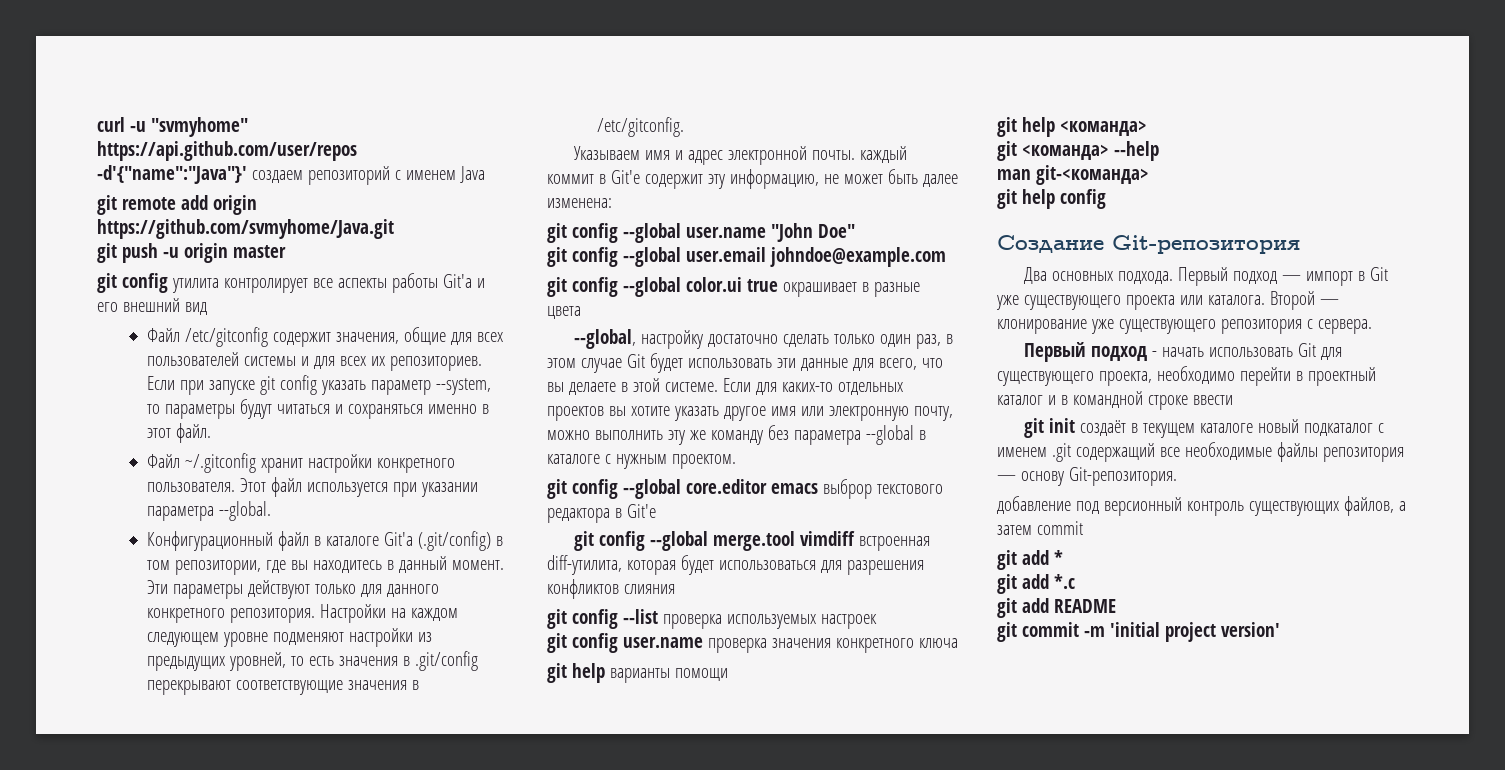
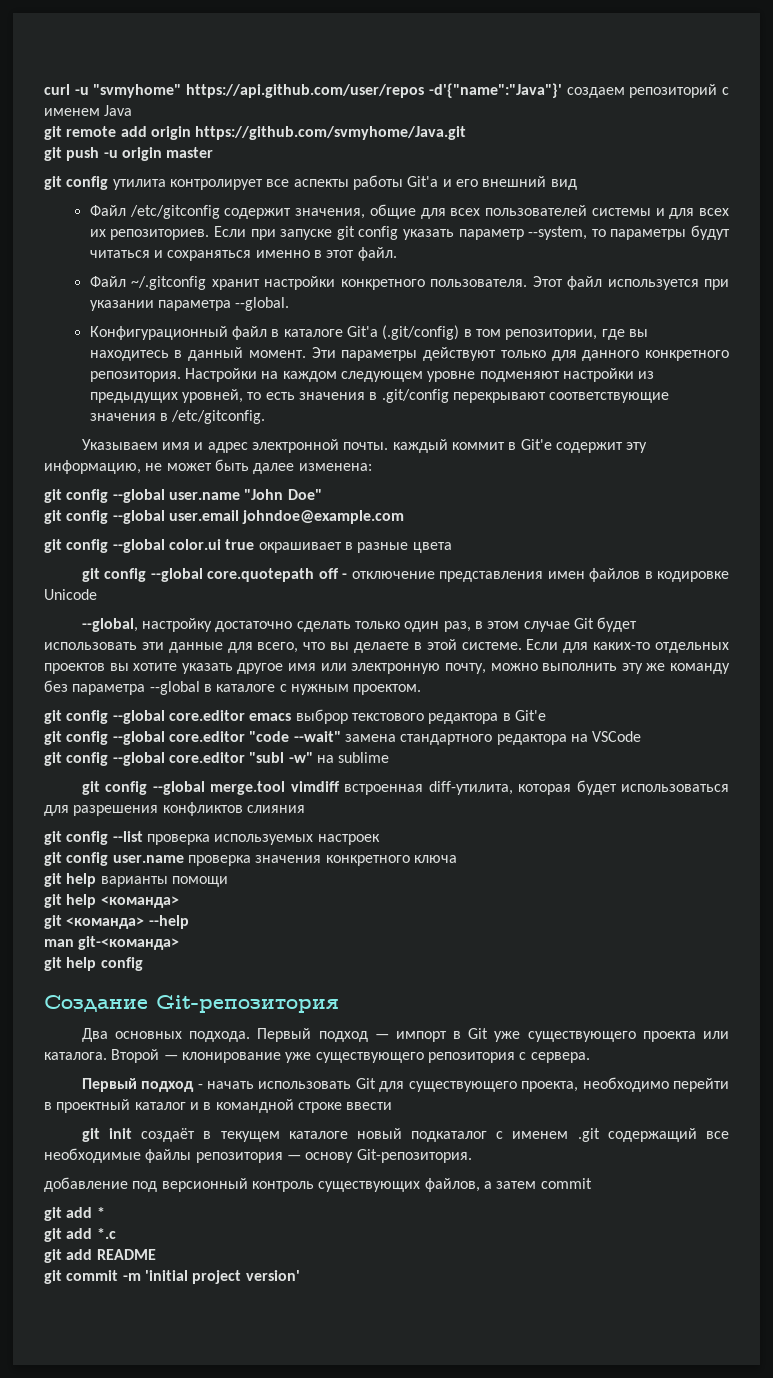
(581, 312) none -> [81,568,730,582] [44,589,97,600] // git config --global core.quotepath off - отключение представления имен файлов в кодировке Unicode
(656, 511) none -> [44,731,642,745] [44,752,390,766] // git config --global core.editor "code --wait" замена стандартного редактора на VSCode // git config --global core.editor "subl -w" на sublime

